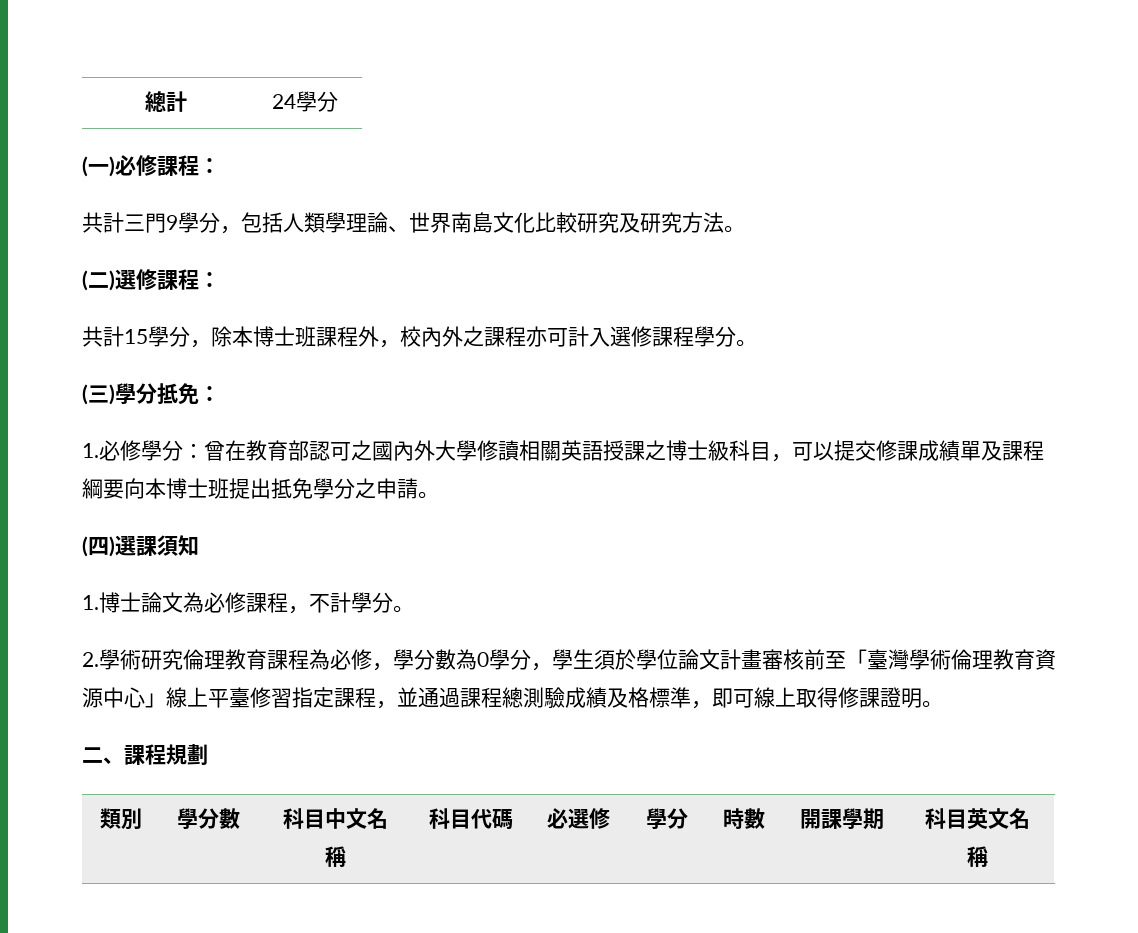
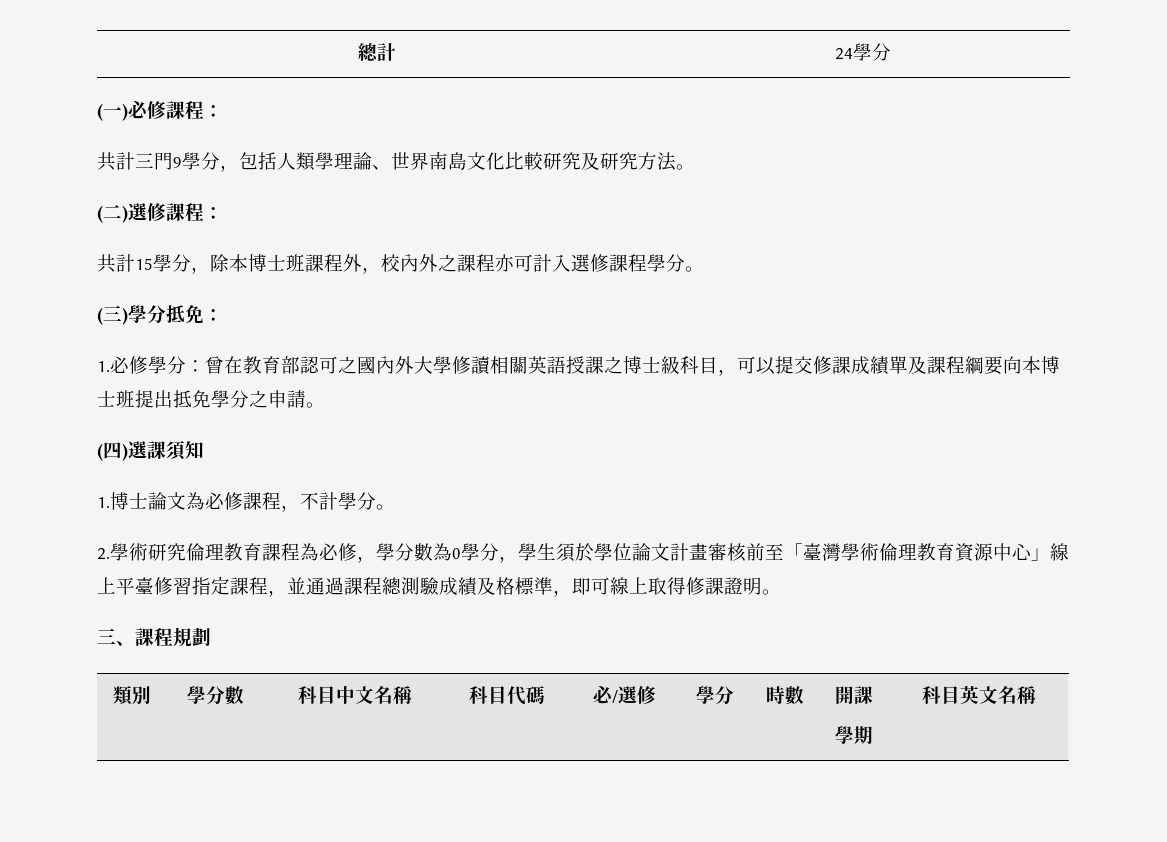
[82,747,103,763] 二 -> [97,628,116,644] 三
(568, 818) none -> [611,690,618,704] /
(842, 819) none -> (873, 695) //

